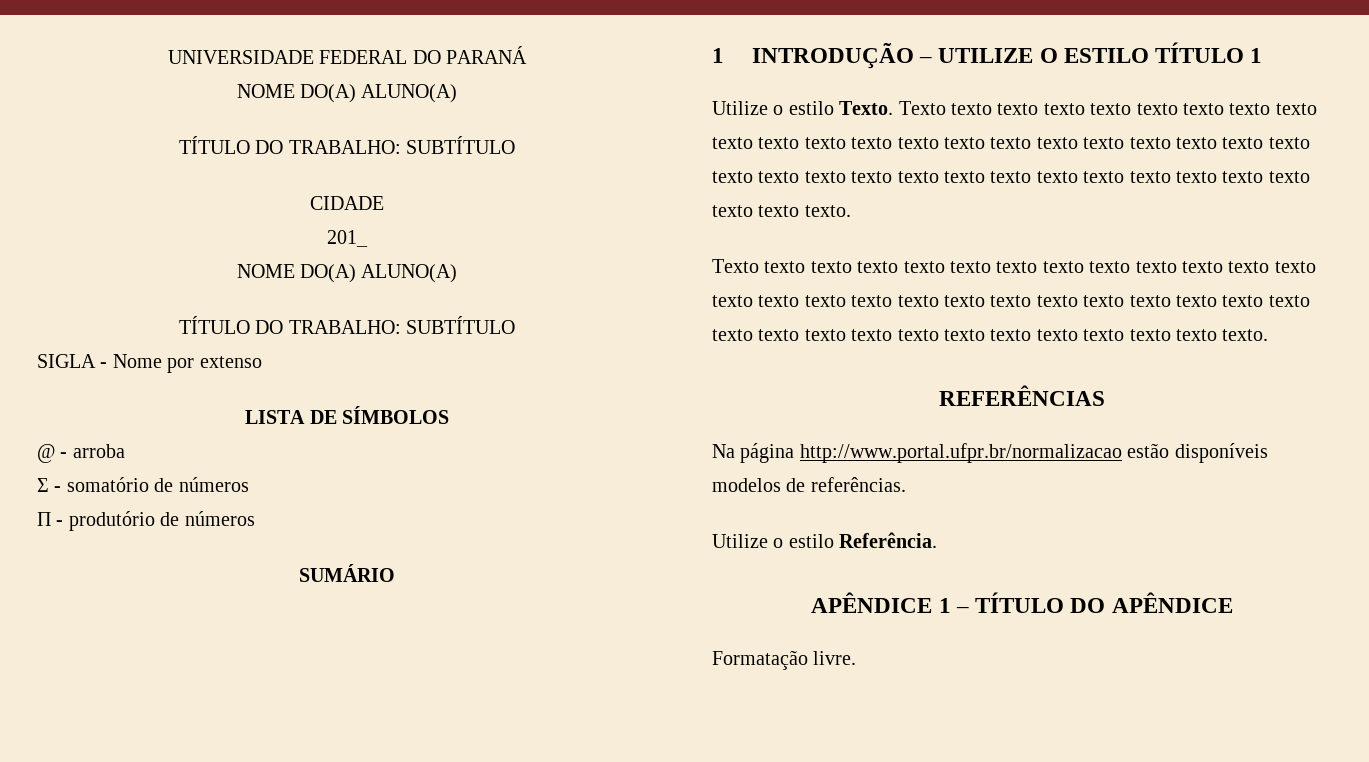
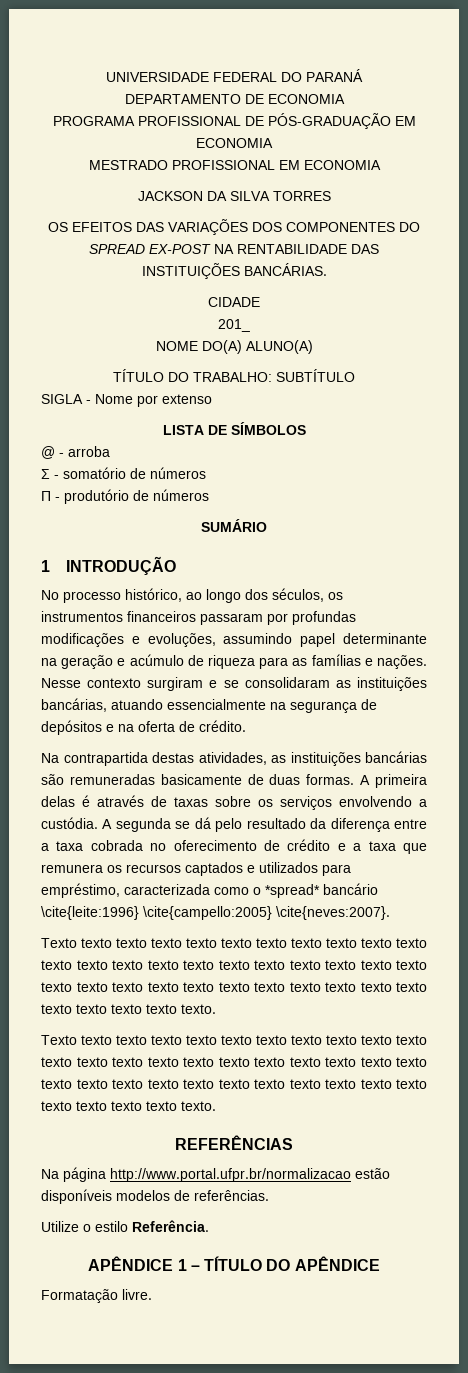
[236,84,458,103] [178,136,516,154] NOME DO(A) ALUNO(A) // TÍTULO DO TRABALHO: SUBTÍTULO -> [124,94,345,104] [52,113,416,129] [196,138,273,148] [88,160,381,170] [137,191,331,201] [48,219,420,235] [89,244,379,254] [141,263,327,279] DEPARTAMENTO DE ECONOMIA // PROGRAMA PROFISSIONAL DE PÓS-GRADUAÇÃO EM ECONOMIA // MESTRADO PROFISSIONAL EM ECONOMIA // JACKSON DA SILVA TORRES // OS EFEITOS DAS VARIAÇÕES DOS COMPONENTES DO SPREAD EX-POST NA RENTABILIDADE DAS INSTITUIÇÕES BANCÁRIAS.
[919,42,1263,63] [712,101,894,115] – UTILIZE O ESTILO TÍTULO 1 // Utilize o estilo Texto. -> [41,588,343,603] [41,611,356,625] [41,633,427,647] [41,654,427,669] [41,677,427,691] [41,698,377,713] [41,720,246,735] [41,751,427,766] [41,774,427,788] [41,795,427,810] [41,817,428,832] [41,839,427,854] [41,862,351,876] [41,883,378,898] [41,906,390,920] // No processo histórico, ao longo dos séculos, os instrumentos financeiros passaram por profundas modificações e evoluções, assumindo papel determinante na geração e acúmulo de riqueza para as famílias e nações. Nesse contexto surgiram e se consolidaram as instituições bancárias, atuando essencialmente na segurança de depósitos e na oferta de crédito. // Na contrapartida destas atividades, as instituições bancárias são remuneradas basicamente de duas formas. A primeira delas é através de taxas sobre os serviços envolvendo a custódia. A segunda se dá pelo resultado da diferença entre a taxa cobrada no oferecimento de crédito e a taxa que remunera os recursos captados e utilizados para empréstimo, caracterizada como o *spread* bancário \cite{leite:1996} \cite{campello:2005} \cite{neves:2007}. //

